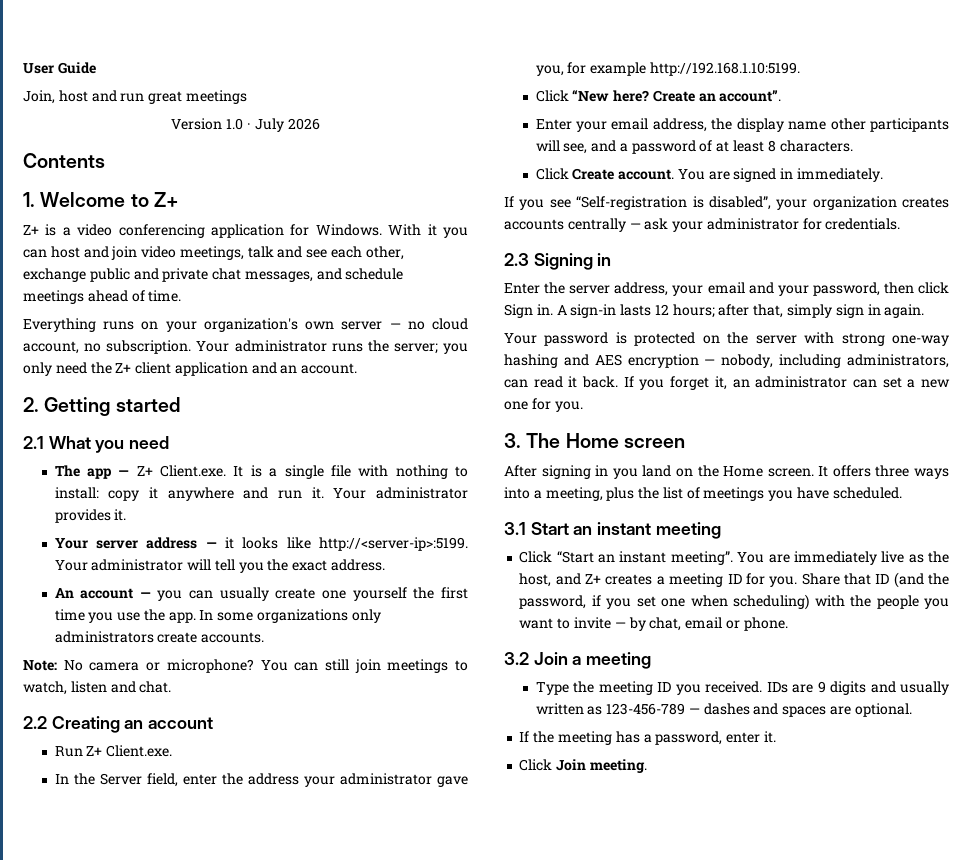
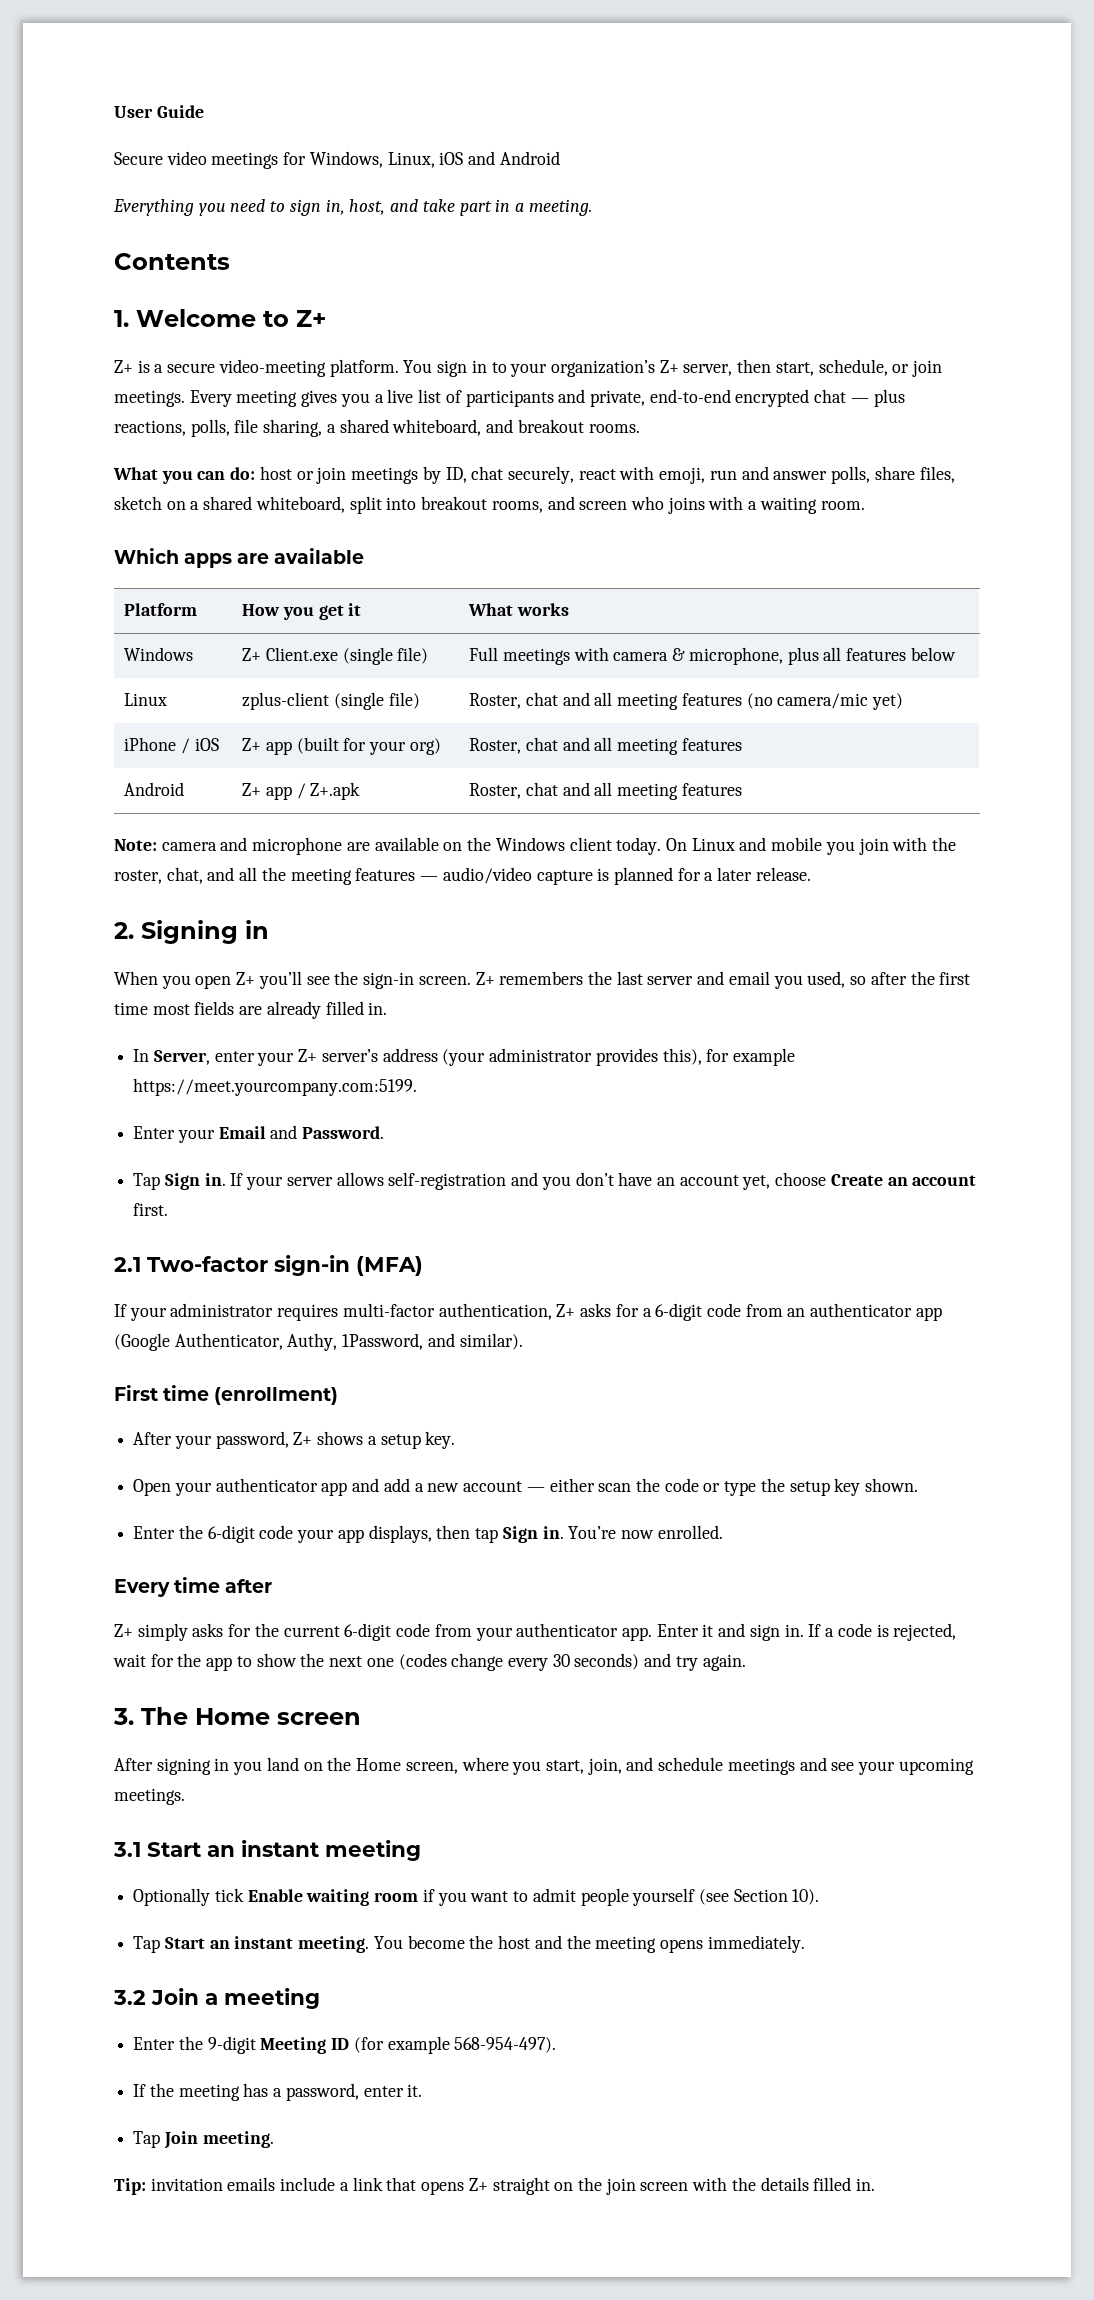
[23,90,247,104] [171,118,320,132] Join, host and run great meetings // Version 1.0 · July 2026 -> [114,151,560,169] [113,199,592,216] Secure video meetings for Windows, Linux, iOS and Android // Everything you need to sign in, host, and take part in a meeting.
[77,224,468,238] [23,246,404,260] [23,268,404,282] [23,290,182,304] [23,318,469,332] [23,340,468,354] [23,362,358,376] [23,397,180,416] [23,436,170,453] [54,465,468,479] [54,487,468,501] [54,509,127,523] [54,537,468,551] [54,559,385,573] [54,587,468,601] [54,609,381,623] [54,631,265,643] [23,659,468,673] [23,681,172,695] [23,716,214,733] [54,745,173,757] [54,773,468,787] [535,62,800,76] [535,90,782,102] [535,118,949,132] [535,140,853,154] [535,168,883,182] [504,196,949,210] [504,218,901,232] [504,253,612,270] [504,282,950,296] [504,304,925,318] [504,332,950,346] [504,354,949,368] [504,376,950,390] [504,398,583,412] video conferencing application for Windows. With it you can host and join video meetings, talk and see each other, exchange public and private chat messages, and schedule meetings ahead of time. // Everything runs on your organization's own server — no cloud account, no subscription. Your administrator runs the server; you only need the Z+ client application and an account. // 2. Getting started // 2.1 What you need // The app — Z+ Client.exe. It is a single file with nothing to install: copy it anywhere and run it. Your administrator provides it. // Your server address — it looks like http://<server-ip>:5199. Your administrator will tell you the exact address. // An account — you can usually create one yourself the first time you use the app. In some organizations only administrators create accounts. // Note: No camera or microphone? You can still join meetings to watch, listen and chat. // 2.2 Creating an account // Run Z+ Client.exe. // In the Server field, enter the address your administrator gave you, for example http://192.168.1.10:5199. // Click “New here? Create an account”. // Enter your email address, the display name other participants will see, and a password of at least 8 characters. // Click Create account. You are signed in immediately. // If you see “Self-registration is disabled”, your organization creates accounts centrally — ask your administrator for credentials. // 2.3 Signing in // Enter the server address, your email and your password, then click Sign in. A sign-in lasts 12 hours; after that, simply sign in again. // Your password is protected on the server with strong one-way hashing and AES encryption — nobody, including administrators, can read it back. If you forget it, an administrator can set a new one for you. -> [167,359,943,377] [114,389,905,407] [114,419,640,437] [113,466,955,484] [114,496,865,514] [114,548,365,568] [124,603,198,616] [242,603,362,620] [468,603,569,616] [124,647,194,661] [242,647,429,665] [469,647,956,665] [124,693,168,706] [242,692,420,710] [469,692,904,710] [124,737,219,754] [242,737,441,755] [469,737,742,755] [124,782,185,796] [242,782,361,800] [469,782,742,800] [114,837,957,855] [114,867,811,885] [114,920,269,944] [114,971,971,989] [114,1001,388,1019] [133,1048,795,1066] [133,1078,418,1096] [133,1125,385,1143] [133,1172,977,1190] [133,1203,169,1216] [114,1255,423,1276] [114,1303,942,1321] [114,1333,523,1351] [114,1385,339,1405] [133,1431,456,1449] [133,1478,919,1496] [133,1525,723,1543] [114,1577,273,1597] [114,1623,957,1641] [113,1653,746,1671] secure video-meeting platform. You sign in to your organization’s Z+ server, then start, schedule, or join meetings. Every meeting gives you a live list of participants and private, end-to-end encrypted chat — plus reactions, polls, file sharing, a shared whiteboard, and breakout rooms. // What you can do: host or join meetings by ID, chat securely, react with emoji, run and answer polls, share files, sketch on a shared whiteboard, split into breakout rooms, and screen who joins with a waiting room. // Which apps are available // Platform | How you get it | What works // Windows | Z+ Client.exe (single file) | Full meetings with camera & microphone, plus all features below // Linux | zplus-client (single file) | Roster, chat and all meeting features (no camera/mic yet) // iPhone / iOS | Z+ app (built for your org) | Roster, chat and all meeting features // Android | Z+ app / Z+.apk | Roster, chat and all meeting features // Note: camera and microphone are available on the Windows client today. On Linux and mobile you join with the roster, chat, and all the meeting features — audio/video capture is planned for a later release. // 2. Signing in // When you open Z+ you’ll see the sign-in screen. Z+ remembers the last server and email you used, so after the first time most fields are already filled in. // In Server, enter your Z+ server’s address (your administrator provides this), for example https://meet.yourcompany.com:5199. // Enter your Email and Password. // Tap Sign in. If your server allows self-registration and you don’t have an account yet, choose Create an account first. // 2.1 Two-factor sign-in (MFA) // If your administrator requires multi-factor authentication, Z+ asks for a 6-digit code from an authenticator app (Google Authenticator, Authy, 1Password, and similar). // First time (enrollment) // After your password, Z+ shows a setup key. // Open your authenticator app and add a new account — either scan the code or type the setup key shown. // Enter the 6-digit code your app displays, then tap Sign in. You’re now enrolled. // Every time after // Z+ simply asks for the current 6-digit code from your authenticator app. Enter it and sign in. If a code is rejected, wait for the app to show the next one (codes change every 30 seconds) and try again.
[767,465,949,479] [504,487,902,501] screen. It offers three ways into a meeting, plus the list of meetings you have scheduled. -> [405,1757,974,1775] [114,1788,185,1805] screen, where you start, join, and schedule meetings and see your upcoming meetings.
[519,551,950,565] [519,572,950,588] [519,594,949,610] [519,617,788,631] [504,652,652,669] [535,681,949,695] [535,703,912,717] Click “Start an instant meeting”. You are immediately live as the host, and Z+ creates a meeting ID for you. Share that ID (and the password, if you set one when scheduling) with the people you want to invite — by chat, email or phone. // 3.2 Join a meeting // Type the meeting ID you received. IDs are 9 digits and usually written as 123-456-789 — dashes and spaces are optional. -> [133,1888,820,1906] [133,1935,805,1953] [113,1988,320,2009] [133,2036,557,2054] Optionally tick Enable waiting room if you want to admit people yourself (see Section 10). // Tap Start an instant meeting. You become the host and the meeting opens immediately. // 3.2 Join a meeting // Enter the 9-digit Meeting ID (for example 568-954-497).
[519,759,553,771] Click -> [133,2131,161,2148] Tap
(647, 766) none -> [114,2177,876,2195] // Tip: invitation emails include a link that opens Z+ straight on the join screen with the details filled in.

